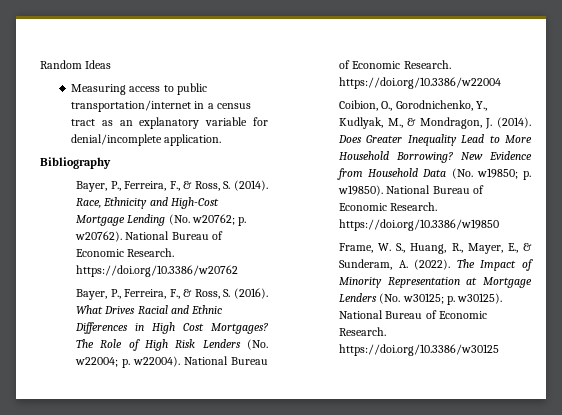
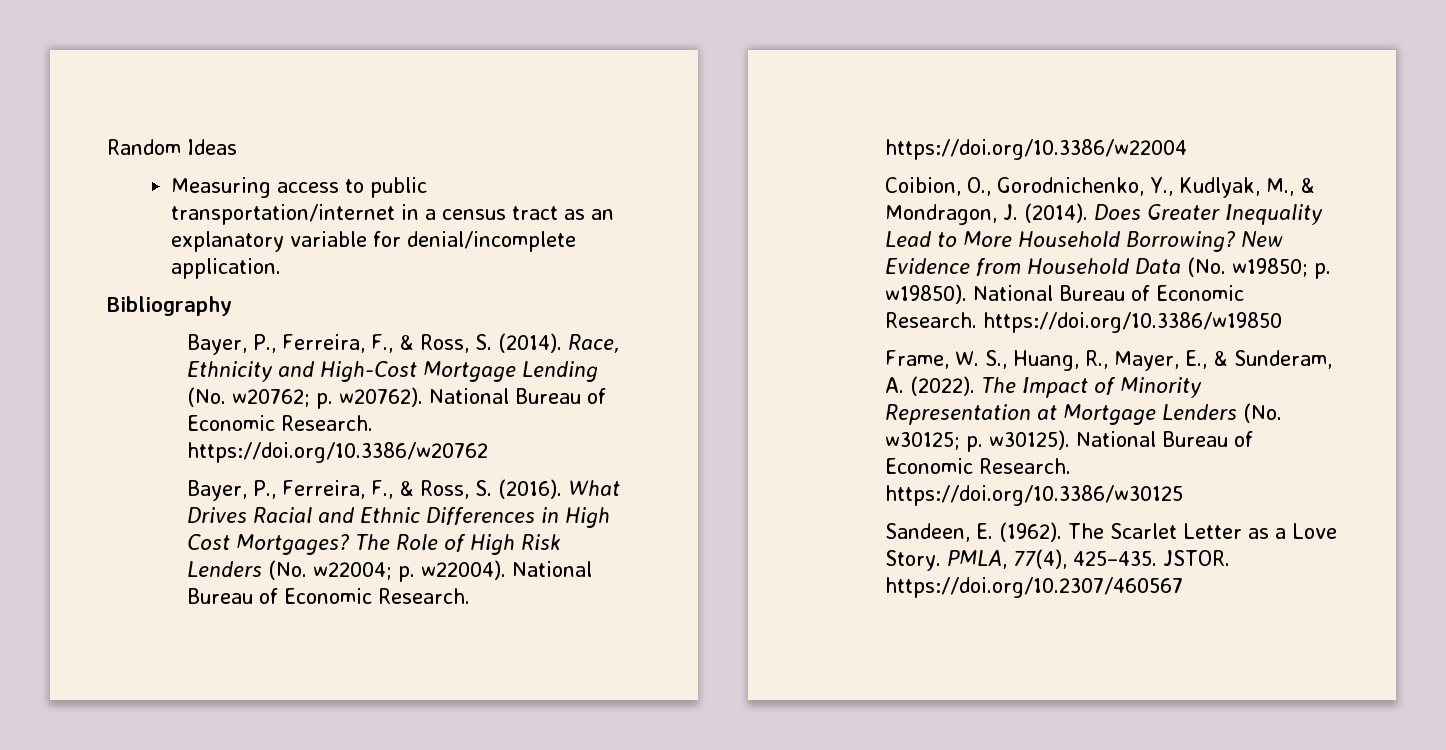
(500, 350) none -> [885,522,1338,542] [885,549,1231,571] [885,577,1184,598] // Sandeen, E. (1962). The Scarlet Letter as a Love Story. PMLA, 77(4), 425–435. JSTOR. https://doi.org/10.2307/460567

